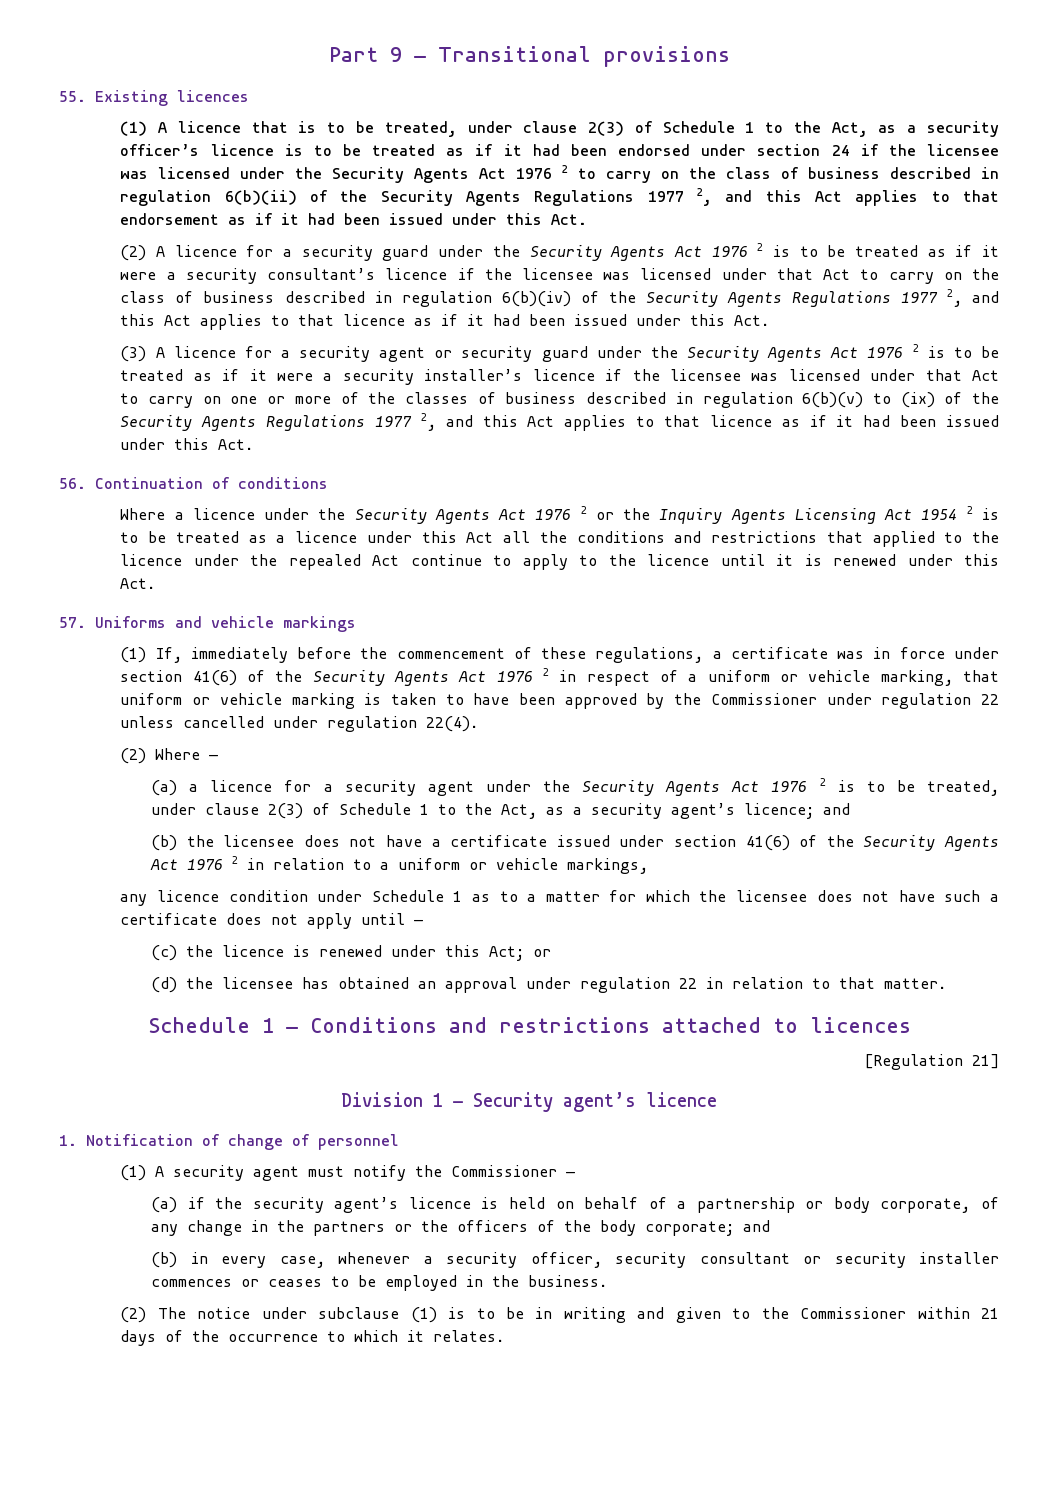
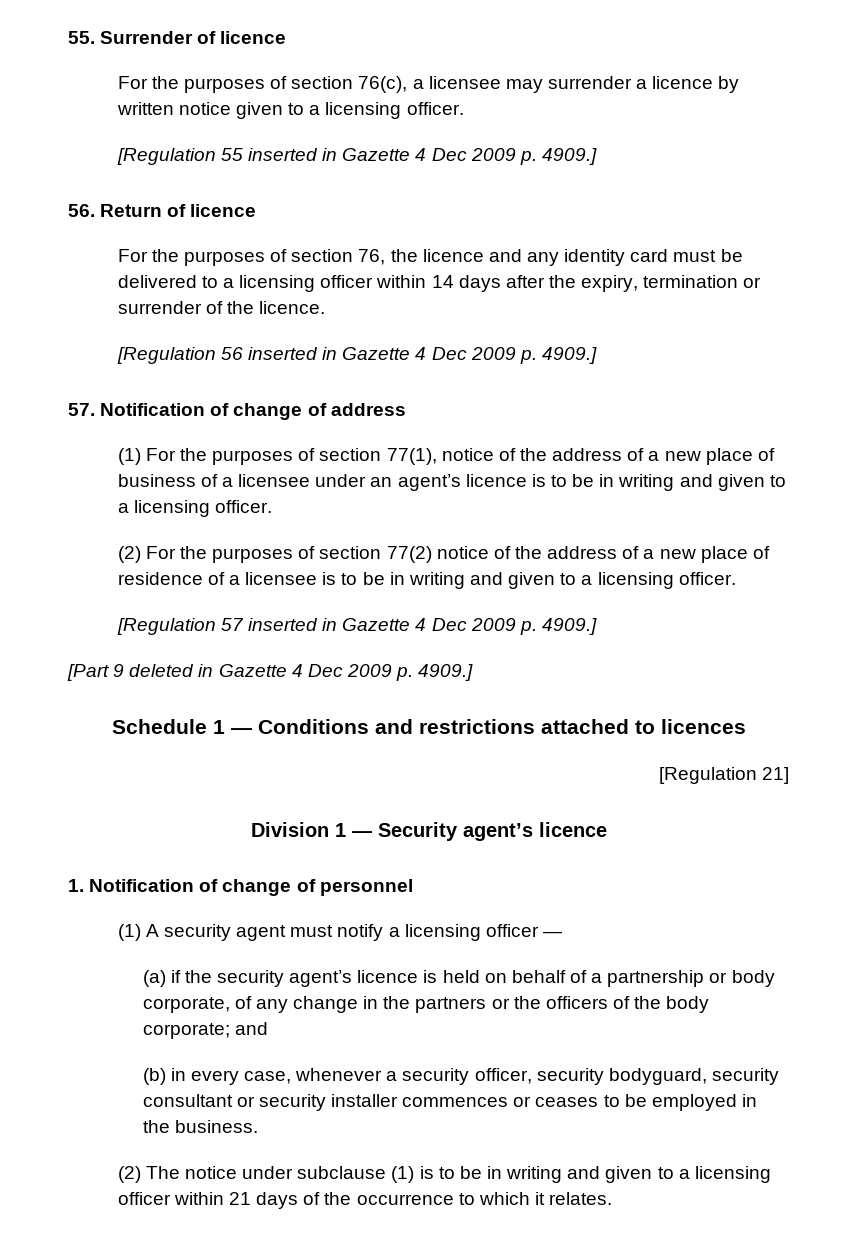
[328,46,730,67] [59,90,249,106] [120,121,1000,137] [120,144,999,156] [120,165,999,183] [120,188,999,206] [120,213,588,225] [120,243,1000,261] [120,268,1000,284] [120,289,1000,307] [120,314,770,330] [120,344,1000,362] [120,369,1000,385] [120,392,1000,408] [120,413,999,431] [120,438,254,450] [59,477,328,489] [120,506,1000,524] [120,531,999,547] [120,554,1000,570] [120,578,156,589] [59,616,356,632] [120,647,999,663] [120,668,1000,686] [120,693,999,709] [120,716,479,732] [120,748,219,764] [151,778,999,796] [151,803,851,819] [151,835,999,851] [150,856,649,874] [120,890,1000,906] [120,913,424,929] [151,945,552,961] [151,977,947,993] Part 9 — Transitional provisions // 55. Existing licences // (1) A licence that is to be treated, under clause 2(3) of Schedule 1 to the Act, as a security officer’s licence is to be treated as if it had been endorsed under section 24 if the licensee was licensed under the Security Agents Act 1976 2 to carry on the class of business described in regulation 6(b)(ii) of the Security Agents Regulations 1977 2, and this Act applies to that endorsement as if it had been issued under this Act. // (2) A licence for a security guard under the Security Agents Act 1976 2 is to be treated as if it were a security consultant’s licence if the licensee was licensed under that Act to carry on the class of business described in regulation 6(b)(iv) of the Security Agents Regulations 1977 2, and this Act applies to that licence as if it had been issued under this Act. // (3) A licence for a security agent or security guard under the Security Agents Act 1976 2 is to be treated as if it were a security installer’s licence if the licensee was licensed under that Act to carry on one or more of the classes of business described in regulation 6(b)(v) to (ix) of the Security Agents Regulations 1977 2, and this Act applies to that licence as if it had been issued under this Act. // 56. Continuation of conditions // Where a licence under the Security Agents Act 1976 2 or the Inquiry Agents Licensing Act 1954 2 is to be treated as a licence under this Act all the conditions and restrictions that applied to the licence under the repealed Act continue to apply to the licence until it is renewed under this Act. // 57. Uniforms and vehicle markings // (1) If, immediately before the commencement of these regulations, a certificate was in force under section 41(6) of the Security Agents Act 1976 2 in respect of a uniform or vehicle marking, that uniform or vehicle marking is taken to have been approved by the Commissioner under regulation 22 unless cancelled under regulation 22(4). // (2) Where — // (a) a licence for a security agent under the Security Agents Act 1976 2 is to be treated, under clause 2(3) of Schedule 1 to the Act, as a security agent’s licence; and // (b) the licensee does not have a certificate issued under section 41(6) of the Security Agents Act 1976 2 in relation to a uniform or vehicle markings, // any licence condition under Schedule 1 as to a matter for which the licensee does not have such a certificate does not apply until — // (c) the licence is renewed under this Act; or // (d) the licensee has obtained an approval under regulation 22 in relation to that matter. -> [68,31,287,44] [117,76,740,93] [116,102,464,119] [116,148,597,165] [68,204,257,217] [117,249,743,266] [117,275,762,292] [117,301,326,314] [116,347,597,364] [68,403,406,420] [117,448,775,465] [117,474,786,491] [117,500,273,517] [117,546,770,563] [117,572,736,589] [116,618,597,635] [67,664,474,681] 55. Surrender of licence // For the purposes of section 76(c), a licensee may surrender a licence by written notice given to a licensing officer. // [Regulation 55 inserted in Gazette 4 Dec 2009 p. 4909.] // 56. Return of licence // For the purposes of section 76, the licence and any identity card must be delivered to a licensing officer within 14 days after the expiry, termination or surrender of the licence. // [Regulation 56 inserted in Gazette 4 Dec 2009 p. 4909.] // 57. Notification of change of address // (1) For the purposes of section 77(1), notice of the address of a new place of business of a licensee under an agent’s licence is to be in writing and given to a licensing officer. // (2) For the purposes of section 77(2) notice of the address of a new place of residence of a licensee is to be in writing and given to a licensing officer. // [Regulation 57 inserted in Gazette 4 Dec 2009 p. 4909.] // [Part 9 deleted in Gazette 4 Dec 2009 p. 4909.]
[415,1165,558,1177] the Commissioner -> [388,924,539,941] a licensing officer
(687, 1260) none -> [608,1068,780,1085] bodyguard, security
[761,1307,907,1319] the Commissioner -> [678,1166,771,1183] [117,1192,171,1205] a licensing officer

